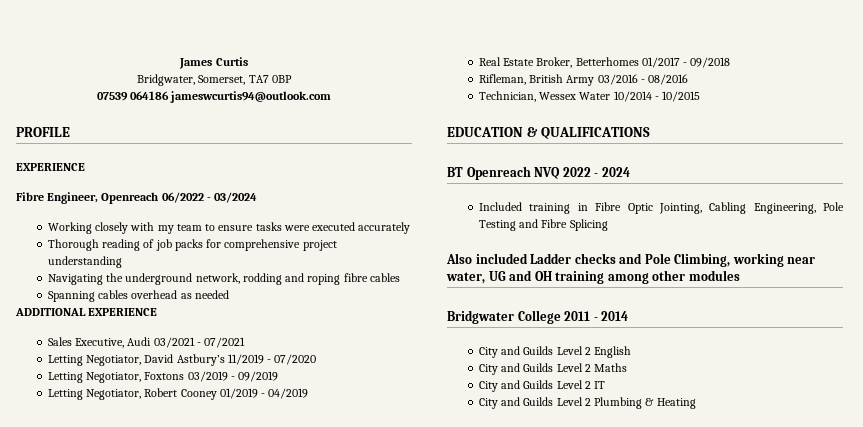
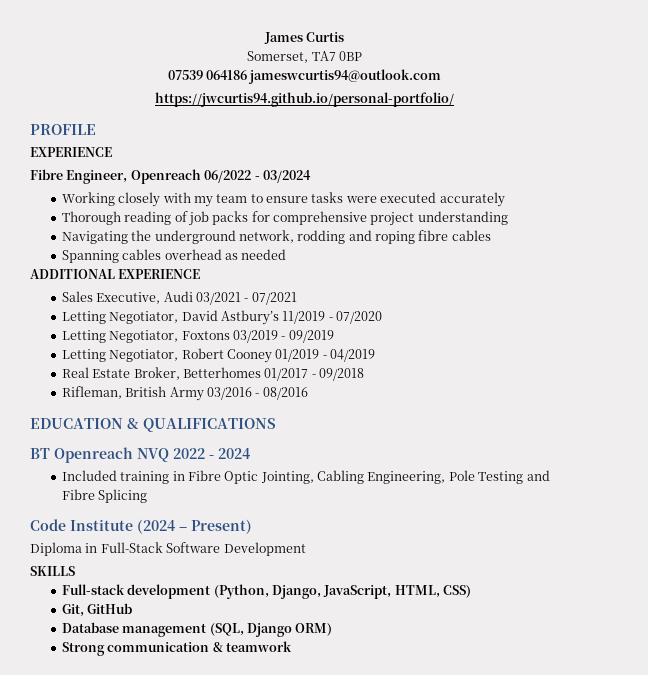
[137,74,196,86] Bridgwater, -> (345, 37) none
(332, 97) none -> [155,92,454,107] // https://jwcurtis94.github.io/personal-portfolio/
[478,91,701,102] // Technician, Wessex Water 10/2014 - 10/2015 -> (308, 393) none
[446,253,816,267] [446,270,740,284] [447,310,629,324] [478,346,632,358] [478,363,628,375] [478,380,606,392] [478,397,696,409] Also included Ladder checks and Pole Climbing, working near water, UG and OH training among other modules // Bridgwater College 2011 - 2014 // City and Guilds Level 2 English // City and Guilds Level 2 Maths // City and Guilds Level 2 IT // City and Guilds Level 2 Plumbing & Heating -> [30,519,252,534] [30,542,306,556] [30,566,75,576] [61,584,472,599] [61,603,133,617] [61,622,333,637] [61,641,292,656] Code Institute (2024 – Present) // Diploma in Full-Stack Software Development // SKILLS // Full-stack development (Python, Django, JavaScript, HTML, CSS) // Git, GitHub // Database management (SQL, Django ORM) // Strong communication & teamwork

